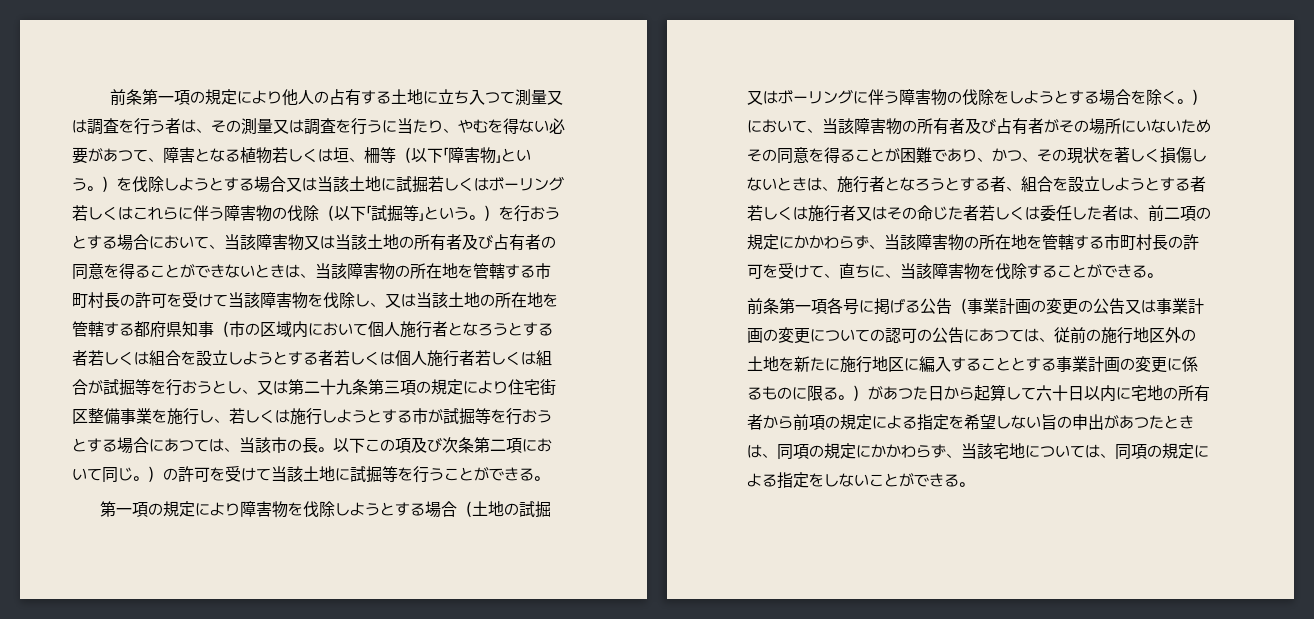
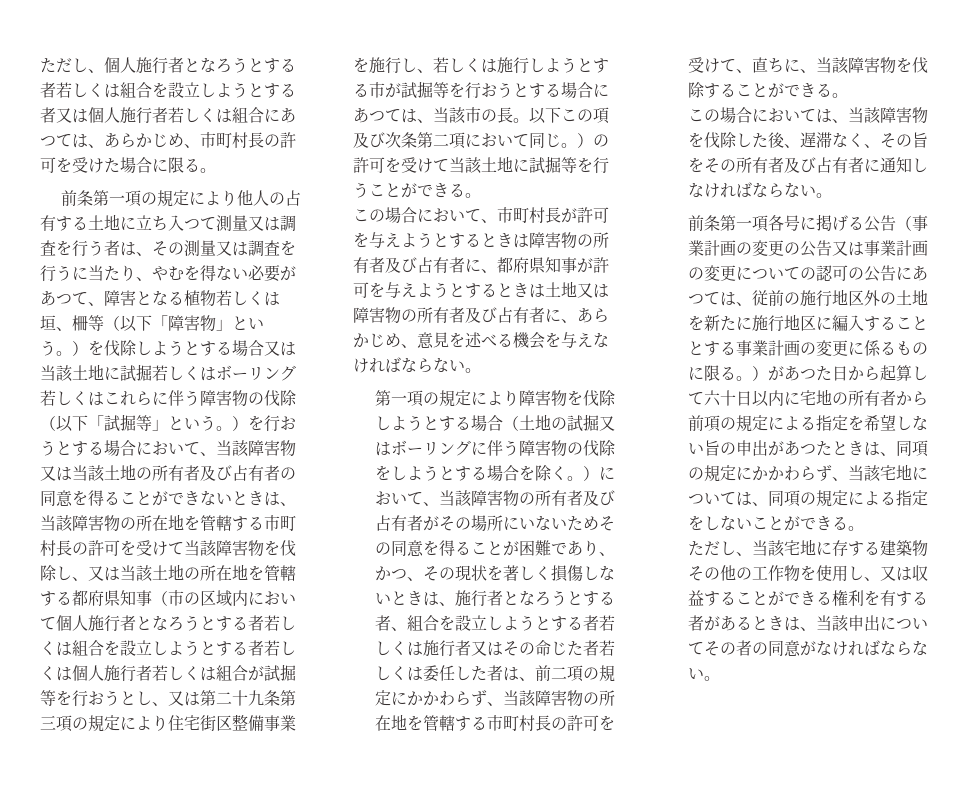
(109, 97) none -> [40,57,296,74] [40,82,296,98] [40,107,296,124] [40,132,296,148] [40,157,216,173] ただし、個人施行者となろうとする者若しくは組合を設立しようとする者又は個人施行者若しくは組合にあつては、あらかじめ、市町村長の許可を受けた場合に限る。 //
(549, 478) none -> [353,207,609,223] [353,232,609,249] [353,257,609,273] [353,281,609,298] [353,307,609,324] [353,332,609,349] [353,357,481,373] // この場合において、市町村長が許可を与えようとするときは障害物の所有者及び占有者に、都府県知事が許可を与えようとするときは土地又は障害物の所有者及び占有者に、あらかじめ、意見を述べる機会を与えなければならない。
(1163, 275) none -> [688,107,929,124] [688,132,929,148] [688,157,929,173] [688,182,833,198] // この場合においては、当該障害物を伐除した後、遅滞なく、その旨をその所有者及び占有者に通知しなければならない。
(975, 484) none -> [688,539,929,557] [688,565,929,582] [688,590,929,607] [688,615,929,632] [688,640,929,657] [688,667,721,681] // ただし、当該宅地に存する建築物その他の工作物を使用し、又は収益することができる権利を有する者があるときは、当該申出についてその者の同意がなければならない。

